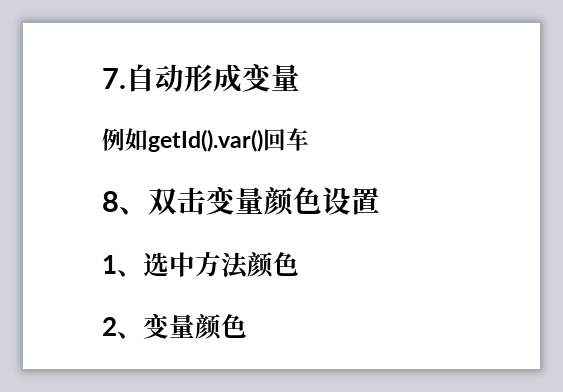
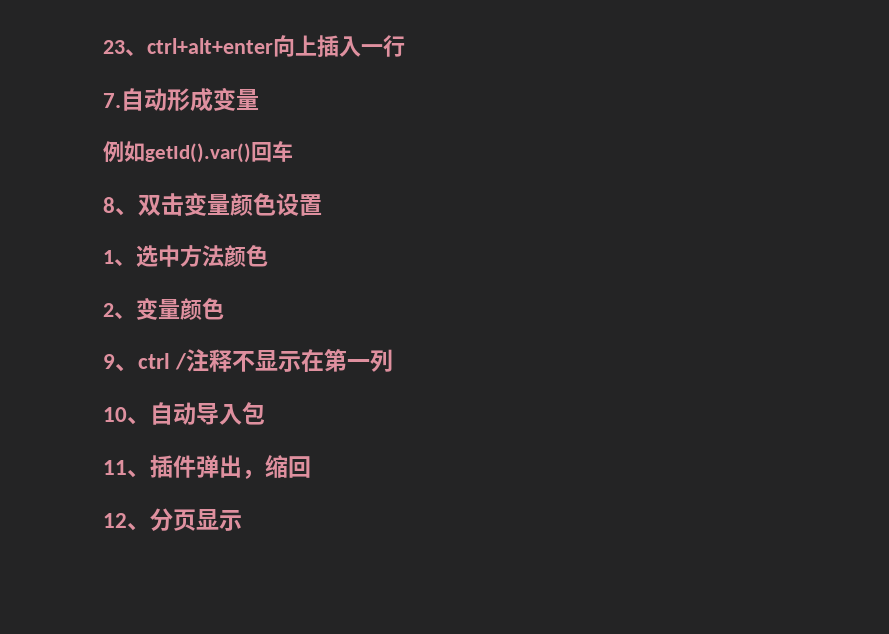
(102, 78) none -> [103,35,405,57] 23、ctrl+alt+enter向上插入一行 //
(247, 326) none -> [103,349,394,372] [103,402,265,425] [103,455,311,479] [103,508,242,531] // 9、ctrl /注释不显示在第一列 // 10、自动导入包 // 11、插件弹出，缩回 // 12、分页显示

